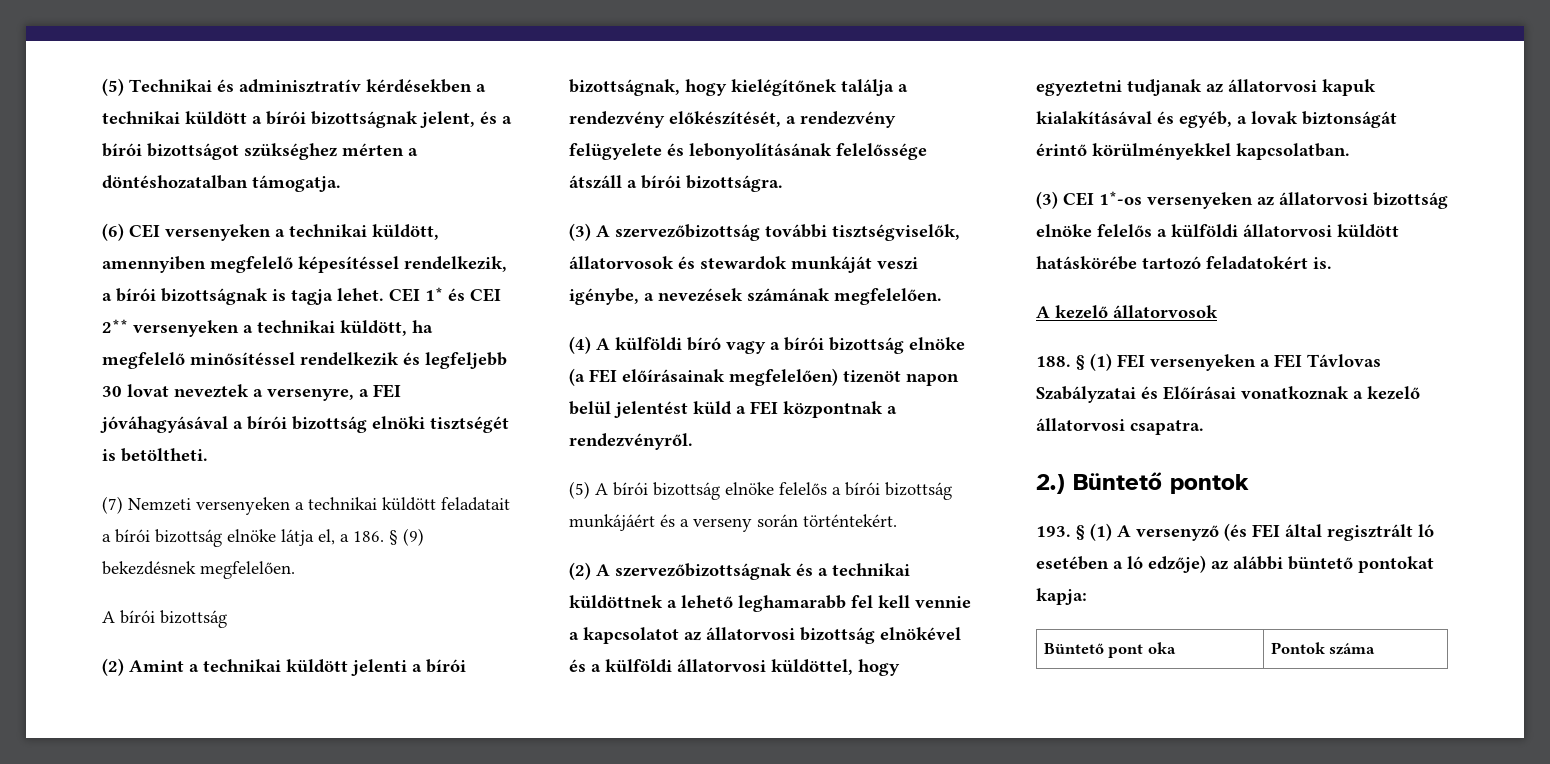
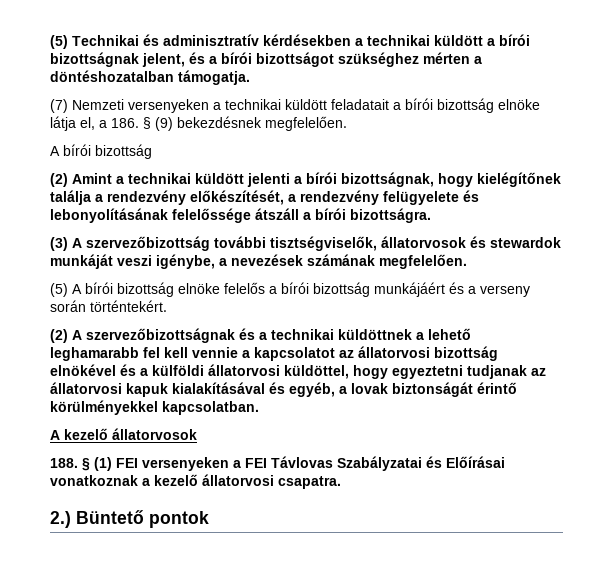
[102,223,439,241] [102,256,507,273] [102,287,501,305] [102,319,433,337] [102,352,507,369] [102,384,401,401] [100,416,509,433] [102,448,208,462] // (6) CEI versenyeken a technikai küldött, amennyiben megfelelő képesítéssel rendelkezik, a bírói bizottságnak is tagja lehet. CEI 1* és CEI 2** versenyeken a technikai küldött, ha megfelelő minősítéssel rendelkezik és legfeljebb 30 lovat neveztek a versenyre, a FEI jóváhagyásával a bírói bizottság elnöki tisztségét is betöltheti. -> (250, 77) none
[569,336,965,354] [569,368,959,386] [569,401,897,418] [569,433,693,450] // (4) A külföldi bíró vagy a bírói bizottság elnöke (a FEI előírásainak megfelelően) tizenöt napon belül jelentést küld a FEI központnak a rendezvényről. -> (467, 261) none
[1036,191,1448,209] [1036,224,1399,238] [1036,256,1332,270] // (3) CEI 1*-os versenyeken az állatorvosi bizottság elnöke felelős a külföldi állatorvosi küldött hatáskörébe tartozó feladatokért is. -> (259, 408) none
[1036,523,1434,541] [1036,555,1434,573] [1036,588,1087,605] [1043,642,1176,658] [1270,642,1376,655] // 193. § (1) A versenyző (és FEI által regisztrált ló esetében a ló edzője) az alábbi büntető pontokat kapja: // Büntető pont oka | Pontok száma -> (209, 519) none

